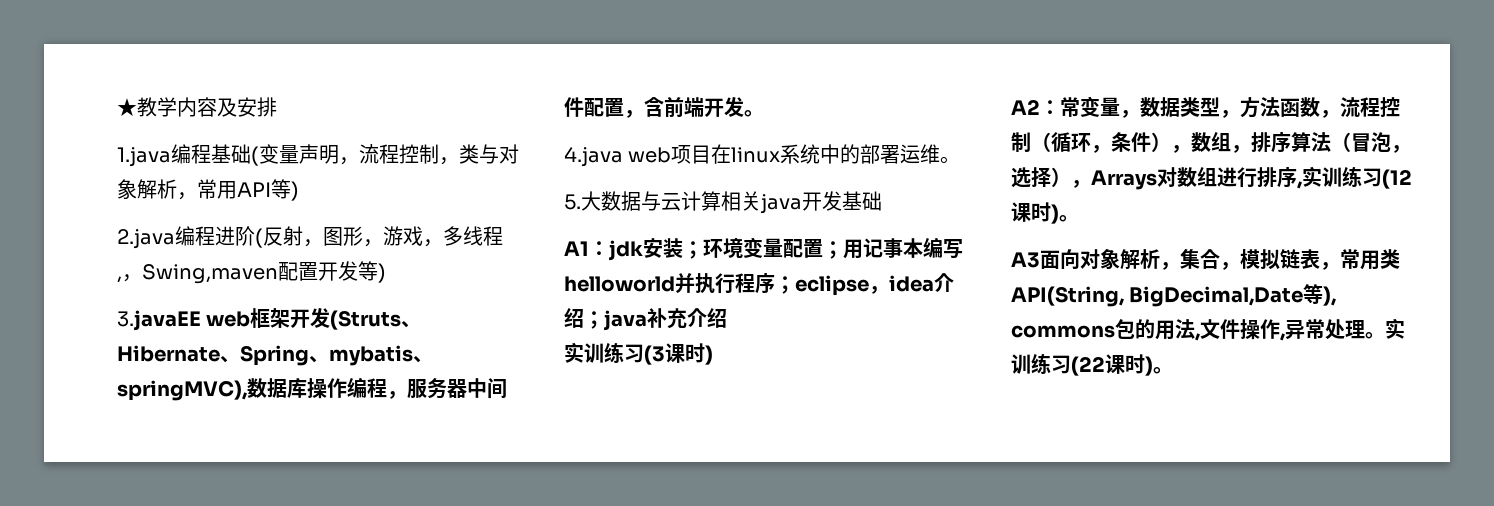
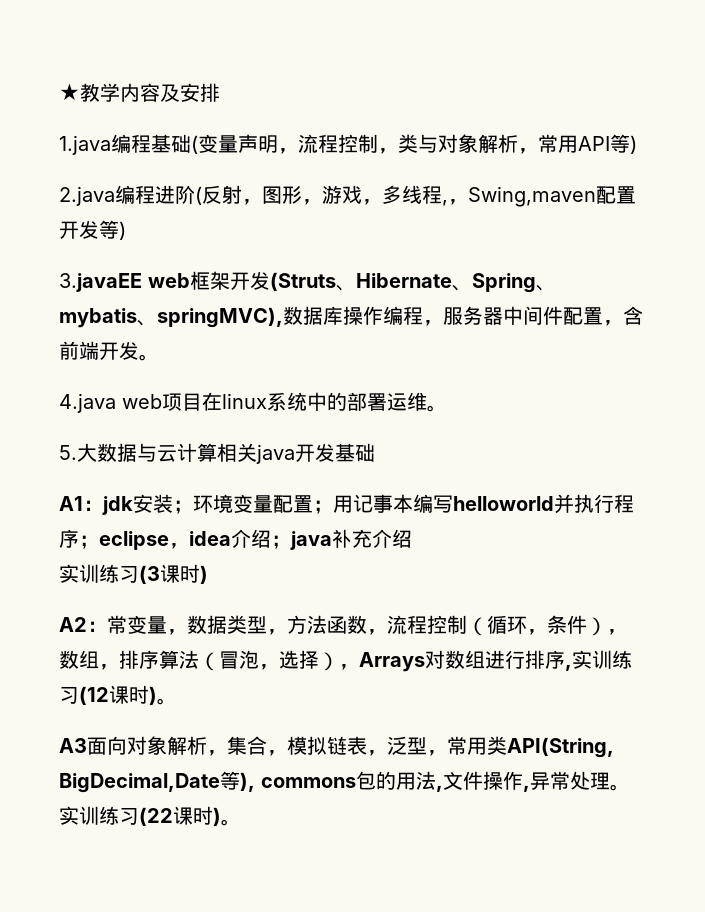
(1340, 266) none -> [387,736,447,756] 泛型，

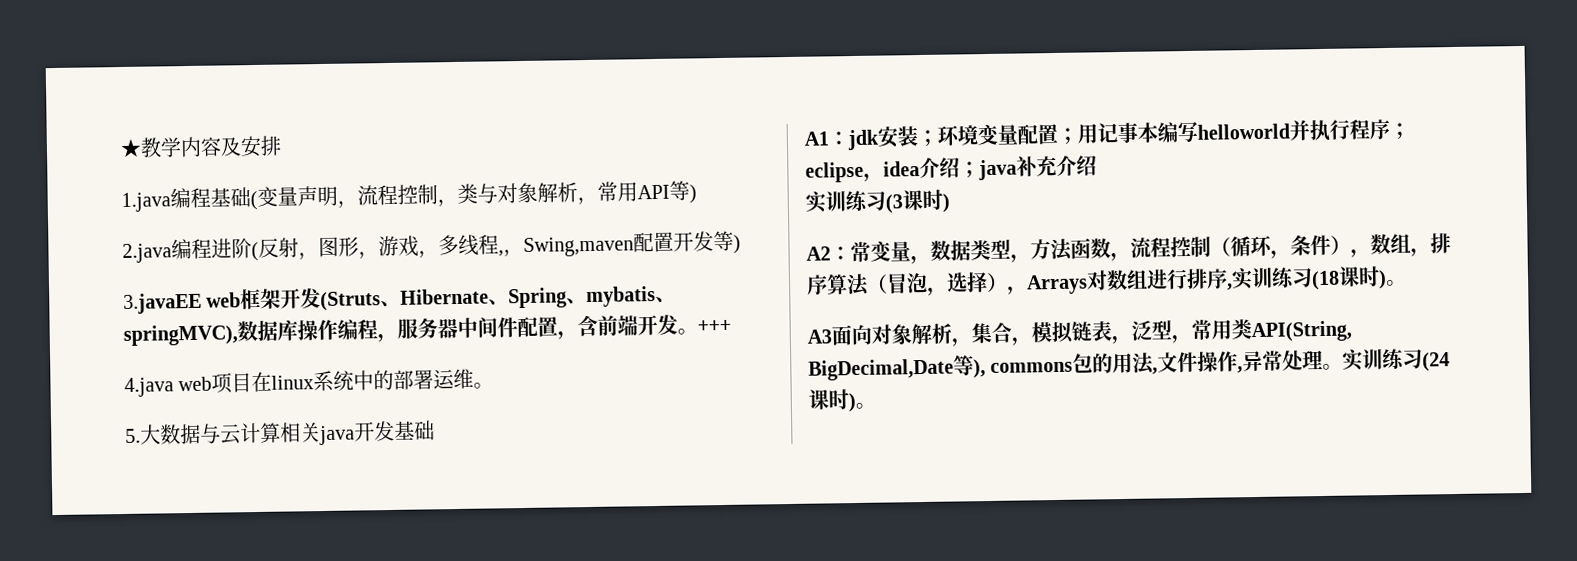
(159, 357) none -> [697,319,731,333] +++
[79,686,109,705] (12 -> [1311,270,1340,291] (18
[139,807,173,826] (22 -> [1422,352,1451,372] (24

